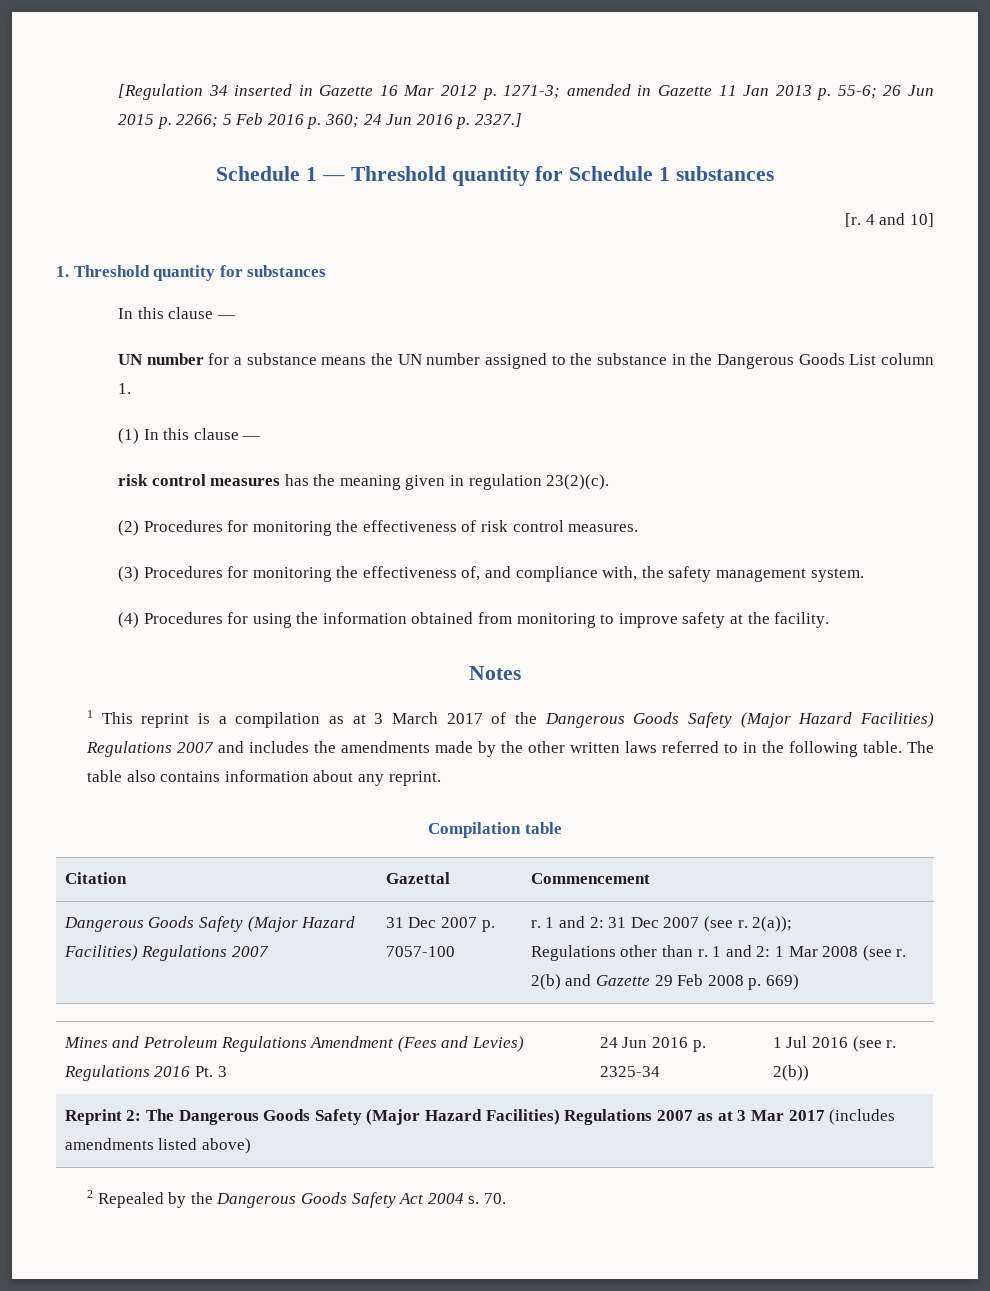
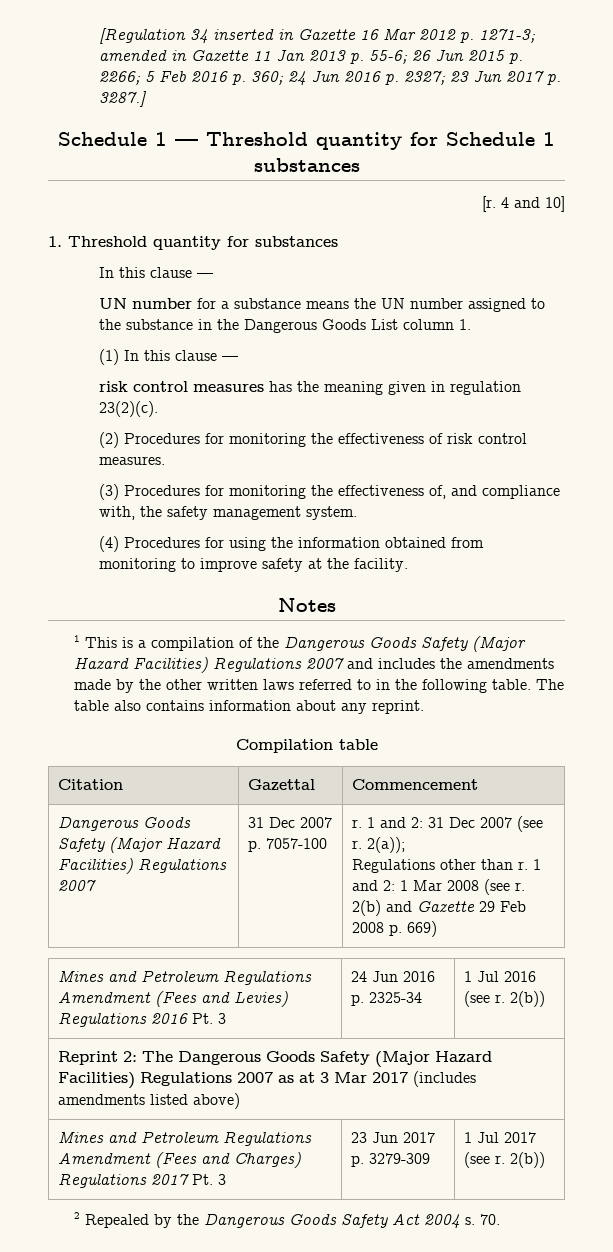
[475,113,523,127] 2327.] -> [404,70,562,85] [99,91,148,107] 2327; 23 Jun 2017 p. 3287.]
[141,713,190,728] reprint -> (117, 642) none
[328,712,483,724] as at 3 March 2017 -> (234, 644) none
(251, 1146) none -> [58,1131,313,1146] [58,1152,302,1168] [58,1173,227,1188] [351,1132,436,1143] [351,1153,431,1167] [464,1132,537,1143] [464,1152,546,1168] // Mines and Petroleum Regulations Amendment (Fees and Charges) Regulations 2017 Pt. 3 | 23 Jun 2017 p. 3279-309 | 1 Jul 2017 (see r. 2(b))

